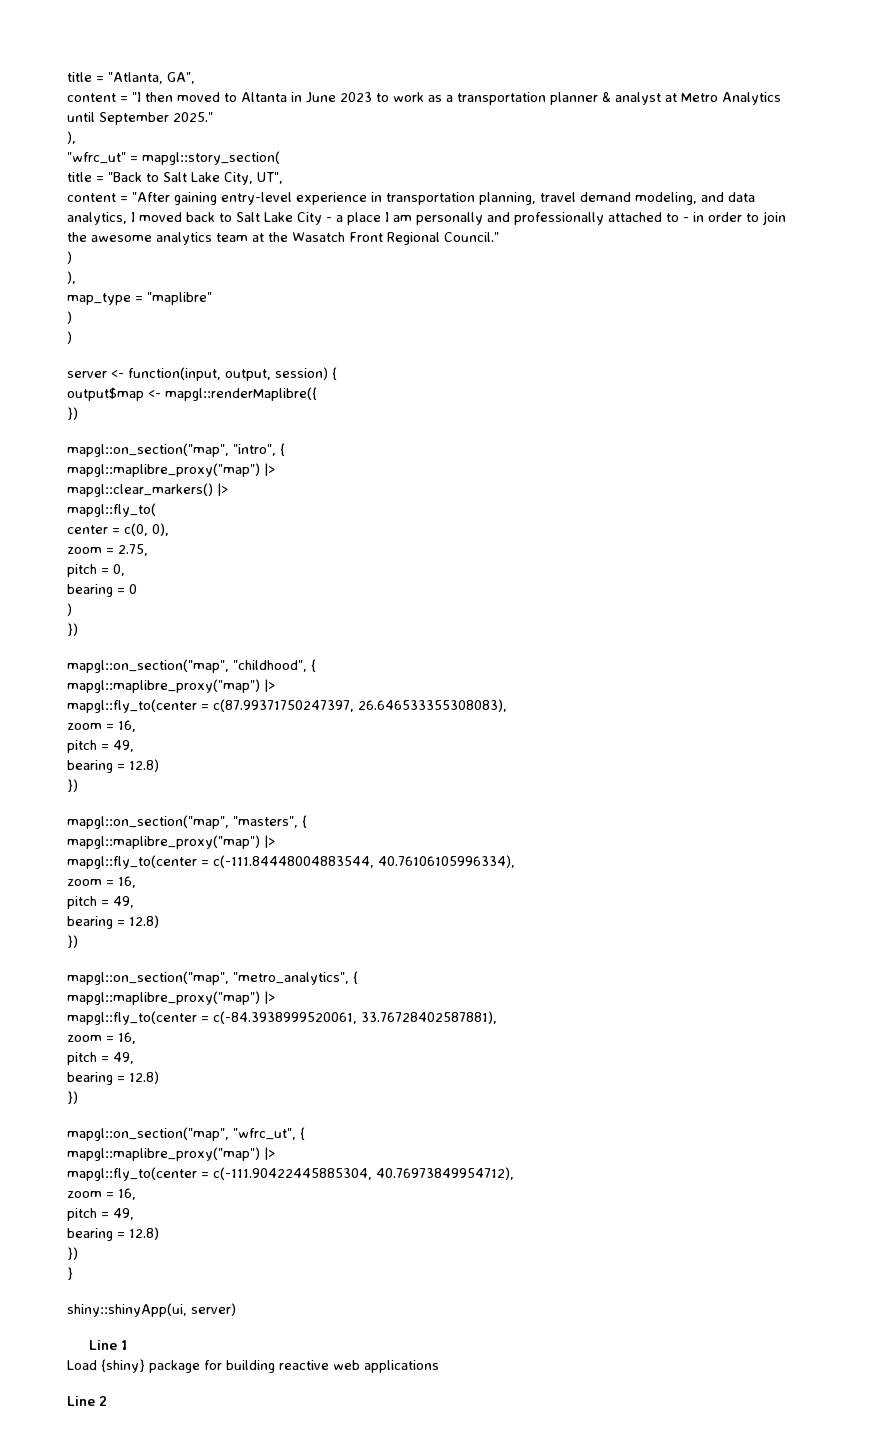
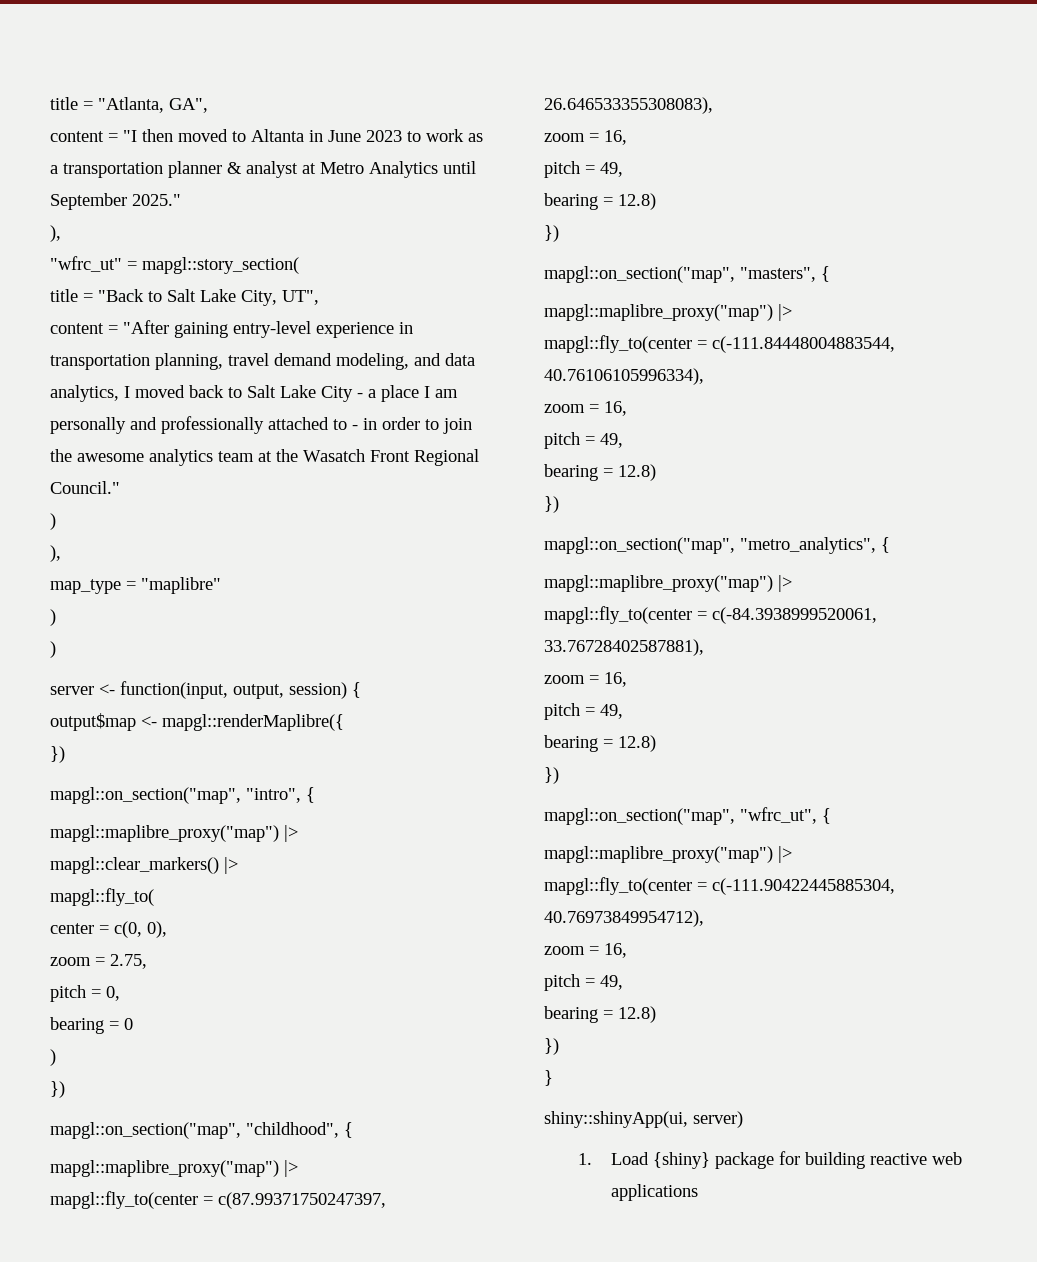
[88,1340,127,1350] Line 1 // -> [577,1153,592,1165] 1.
[67,1396,107,1406] // Line 2 -> (699, 1192) none

